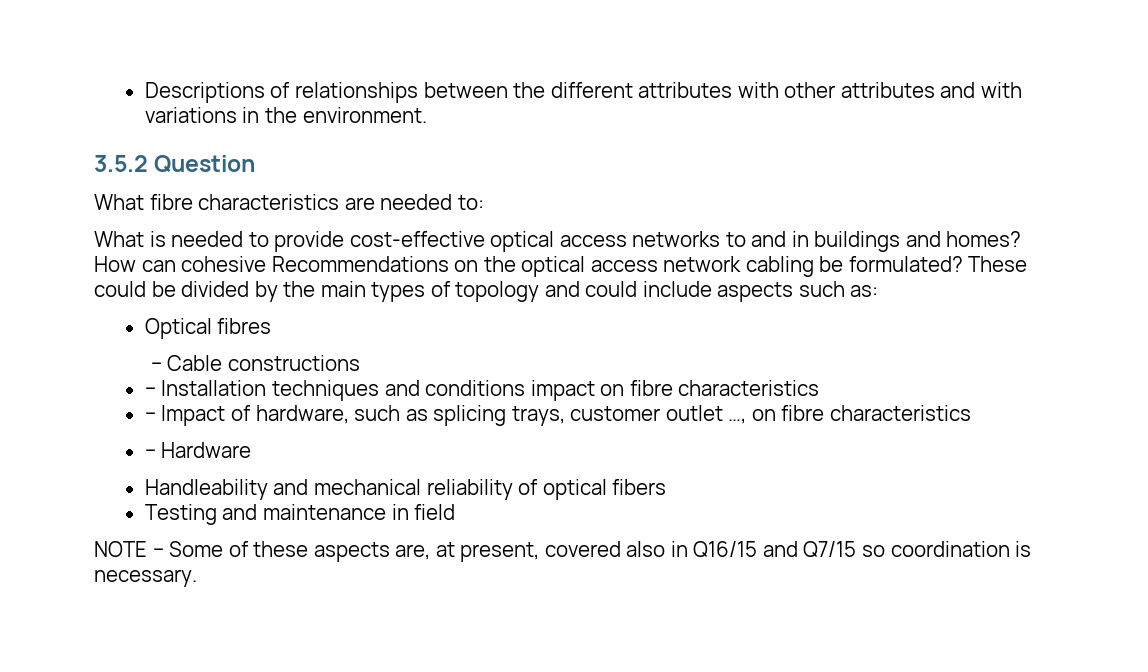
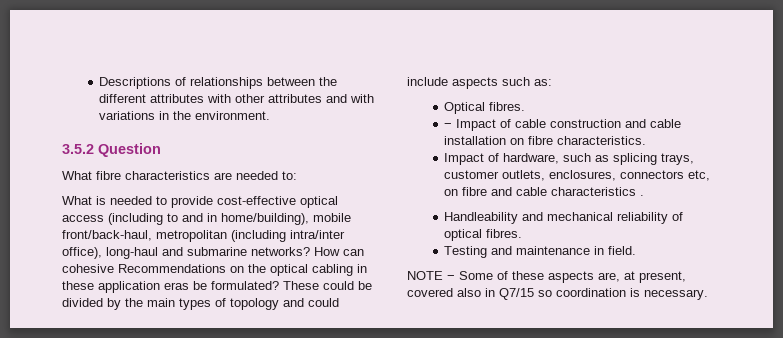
[632,231,721,247] networks -> [108,213,163,225] (including
[814,231,1022,252] buildings and homes? -> [221,213,351,225] [62,230,345,242] [62,247,310,259] home/building), mobile front/back-haul, metropolitan (including intra/inter office), long-haul and submarine networks?
[590,256,814,277] access network cabling -> [312,264,367,276] [62,281,189,293] cabling in these application eras
[217,318,272,334] [150,355,360,371] [144,380,820,401] [144,412,156,421] fibres // − Cable constructions // − Installation techniques and conditions impact on fibre characteristics // − -> [489,102,526,111] [444,119,682,131] [444,136,647,145] fibres. // − Impact of cable construction and cable installation on fibre characteristics. //
[665,405,971,424] [144,442,252,458] outlet …, on fibre characteristics // − Hardware -> [502,170,711,181] [444,187,645,196] outlets, enclosures, connectors etc, on fibre and cable characteristics .
[612,479,667,495] fibers -> [486,229,523,238] fibres.
[414,504,456,520] field -> [608,246,637,255] field.
[693,541,798,557] Q16/15 and -> (495, 292) none

